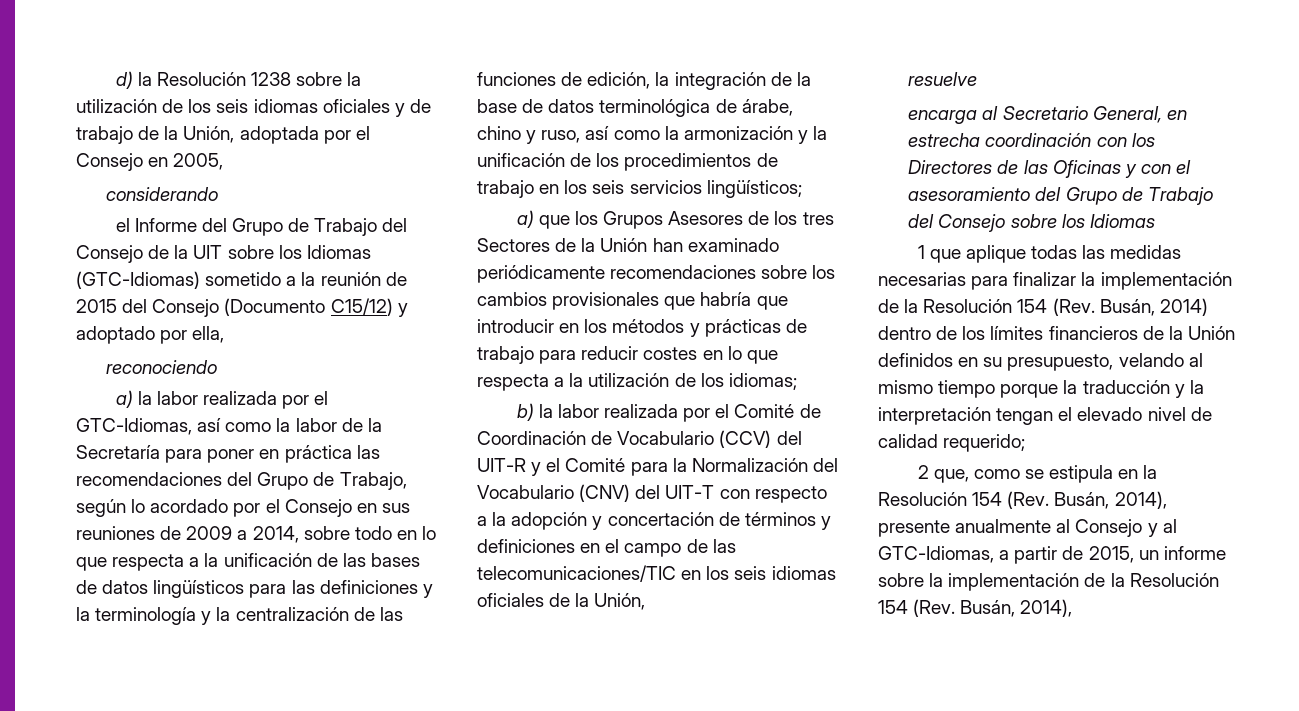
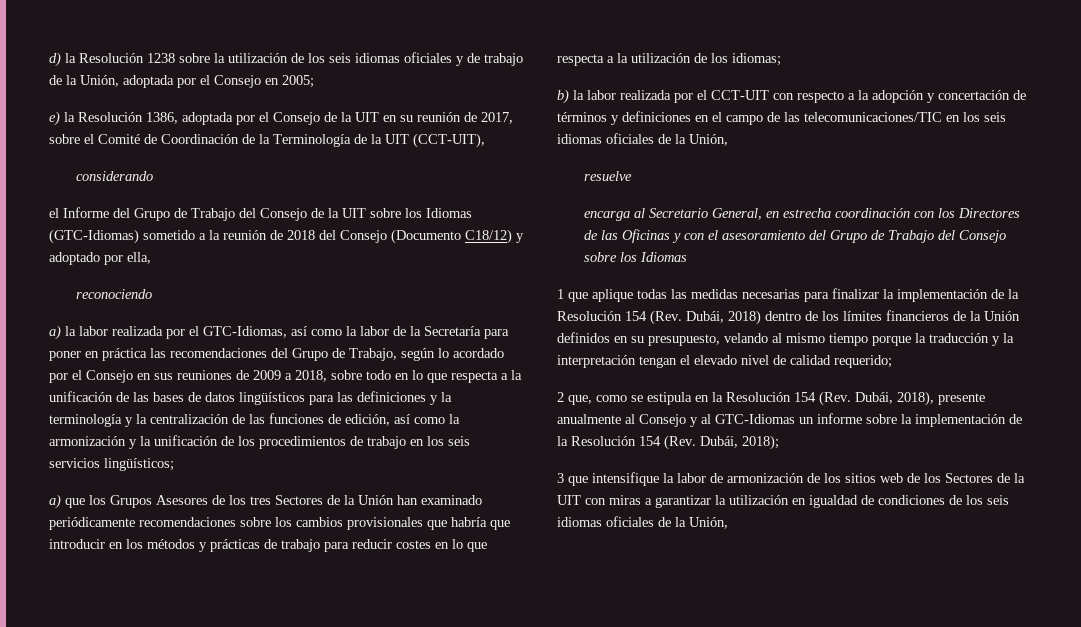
[173,153,224,170] 2005, -> [282,75,314,88] [49,111,513,126] [49,133,485,148] 2005; // e) la Resolución 1386, adoptada por el Consejo de la UIT en su reunión de 2017, sobre el Comité de Coordinación de la Terminología de la UIT (CCT-UIT),
[76,299,117,313] 2015 -> [287,230,315,240] 2018
[330,298,393,316] C15/12) -> [465,229,512,244] C18/12)
[252,526,299,543] 2014, -> [295,370,327,382] 2018,
[655,72,811,90] [477,99,793,117] [477,126,581,144] la integración de la base de datos terminológica de árabe, chino y ruso, -> (390, 420) none
[734,404,821,418] [477,430,802,448] [477,458,838,476] [477,484,715,502] Comité de Coordinación de Vocabulario (CCV) del UIT-R y el Comité para la Normalización del Vocabulario (CNV) del UIT-T -> [711,90,769,100] CCT-UIT
[1099,298,1208,316] Busán, 2014) -> [686,310,761,325] Dubái, 2018)
[1054,491,1167,509] Busán, 2014), -> [855,391,934,406] Dubái, 2018),
[878,546,1134,564] GTC-Idiomas, a partir de 2015, -> [715,414,795,424] GTC-Idiomas
[960,599,1073,617] Busán, 2014), -> [700,435,779,450] [557,472,1025,486] [557,495,1009,508] [557,516,728,529] Dubái, 2018); // 3 que intensifique la labor de armonización de los sitios web de los Sectores de la UIT con miras a garantizar la utilización en igualdad de condiciones de los seis idiomas oficiales de la Unión,

